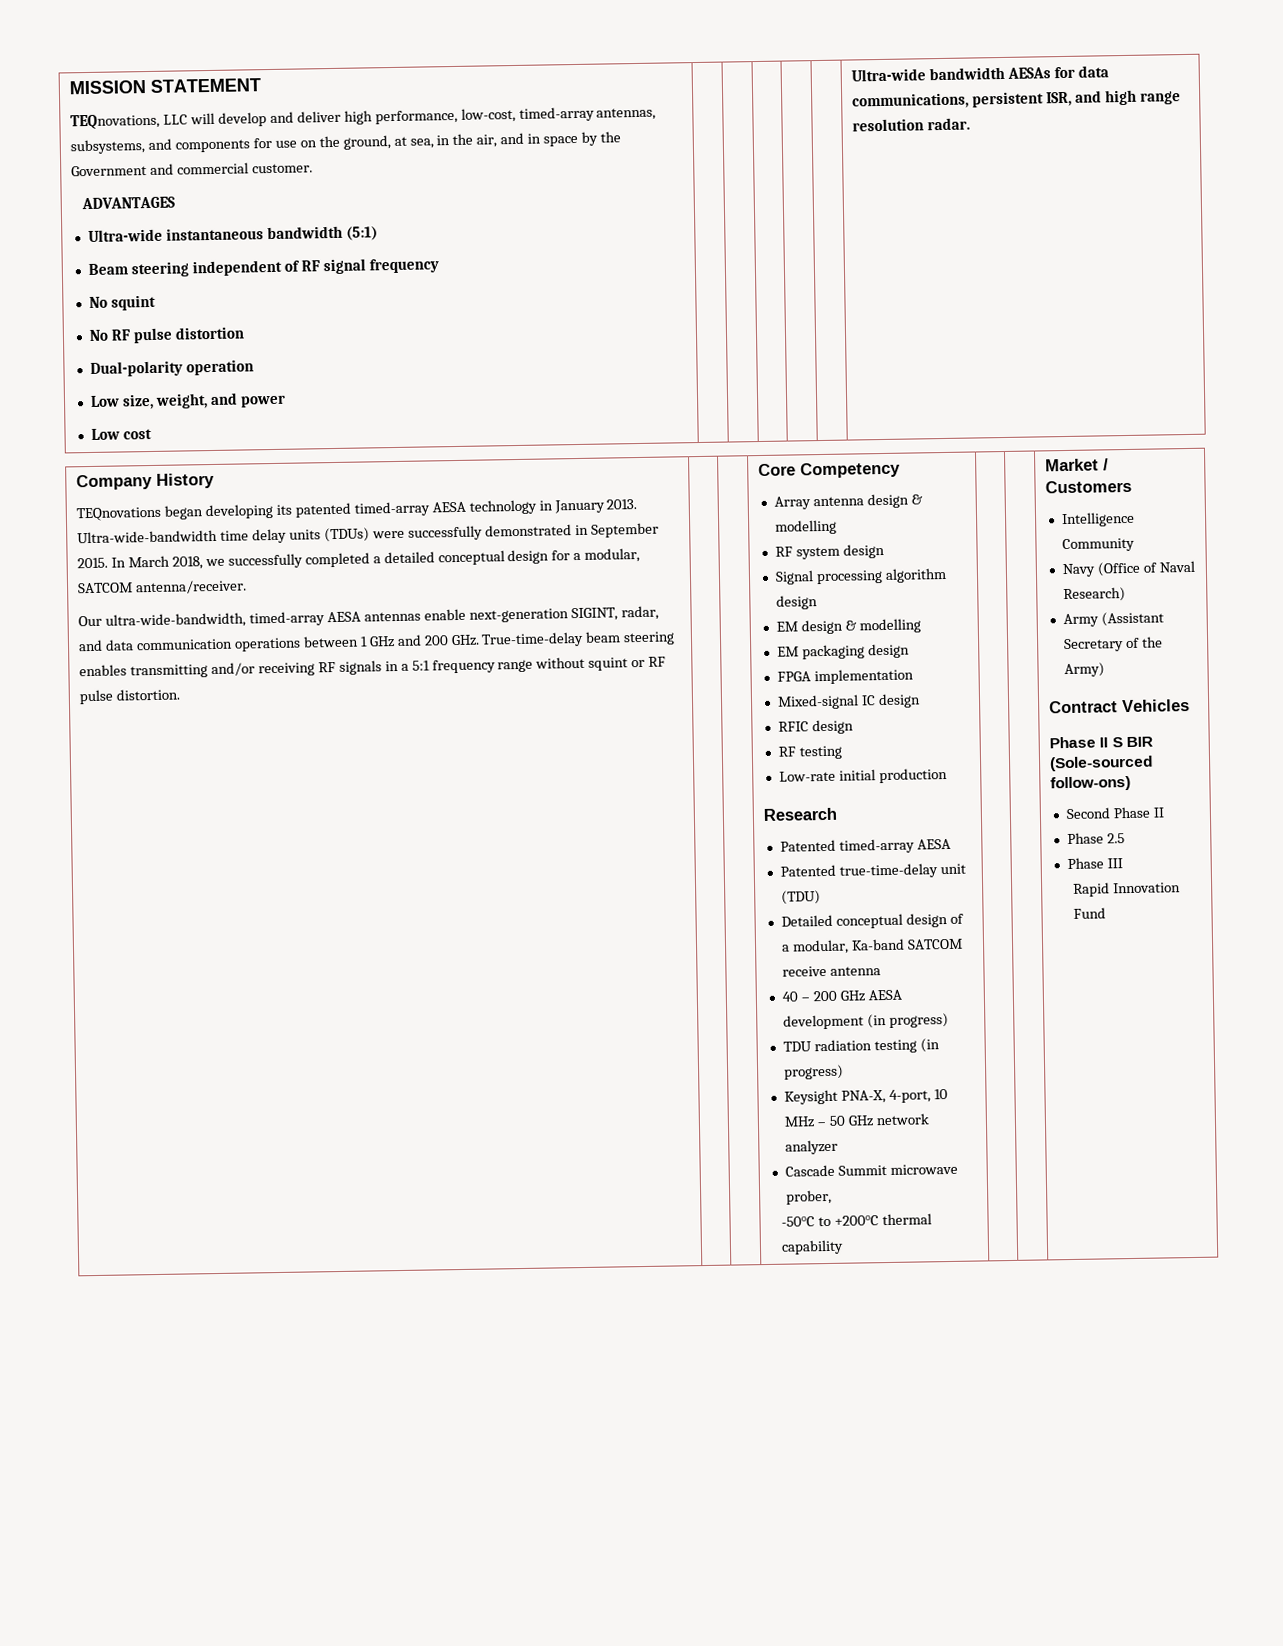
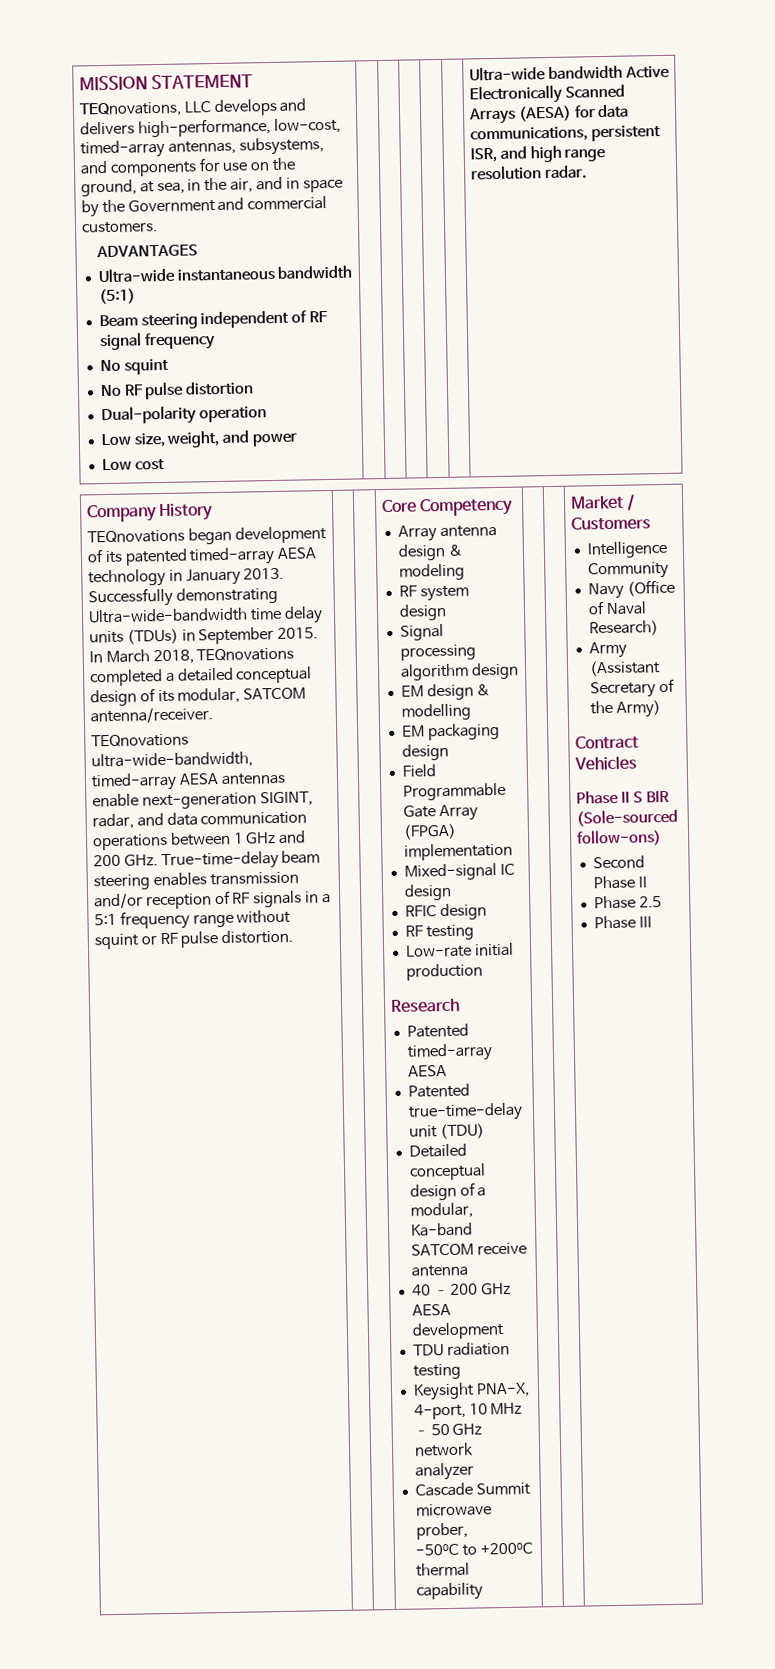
[190,109,458,127] will develop and deliver high performance, -> [213,98,307,117] [79,117,271,138] develops and delivers high-performance,
[252,163,314,174] customer. -> [80,221,158,234] customers.
[1007,67,1052,79] AESAs -> [624,65,670,79] [468,84,625,105] [467,105,572,125] Active Electronically Scanned Arrays (AESA)
[205,503,274,520] developing -> [234,526,327,544] [86,549,104,563] development of
(638, 504) none -> [87,586,278,608] Successfully demonstrating
[371,524,572,541] were successfully demonstrated -> (179, 636) none
[204,553,303,569] we successfully -> [196,647,295,662] TEQnovations
[551,550,582,561] for a -> [139,688,175,703] of its
[78,615,103,627] Our -> [90,733,189,748] TEQnovations
[130,662,316,679] transmitting and/or receiving -> [209,871,299,886] [93,890,231,910] transmission and/or reception of
[775,519,838,535] modelling -> [398,563,465,581] modeling
[777,671,812,682] FPGA -> [401,764,436,777] [402,782,506,801] [402,804,478,822] [402,823,457,840] Field Programmable Gate Array (FPGA)
[867,1012,950,1029] (in progress) -> (505, 1330) none
[919,1038,940,1053] [784,1064,845,1080] (in progress) -> (461, 1371) none
[1073,882,1182,897] [1073,907,1107,919] // Rapid Innovation Fund -> (652, 922) none

